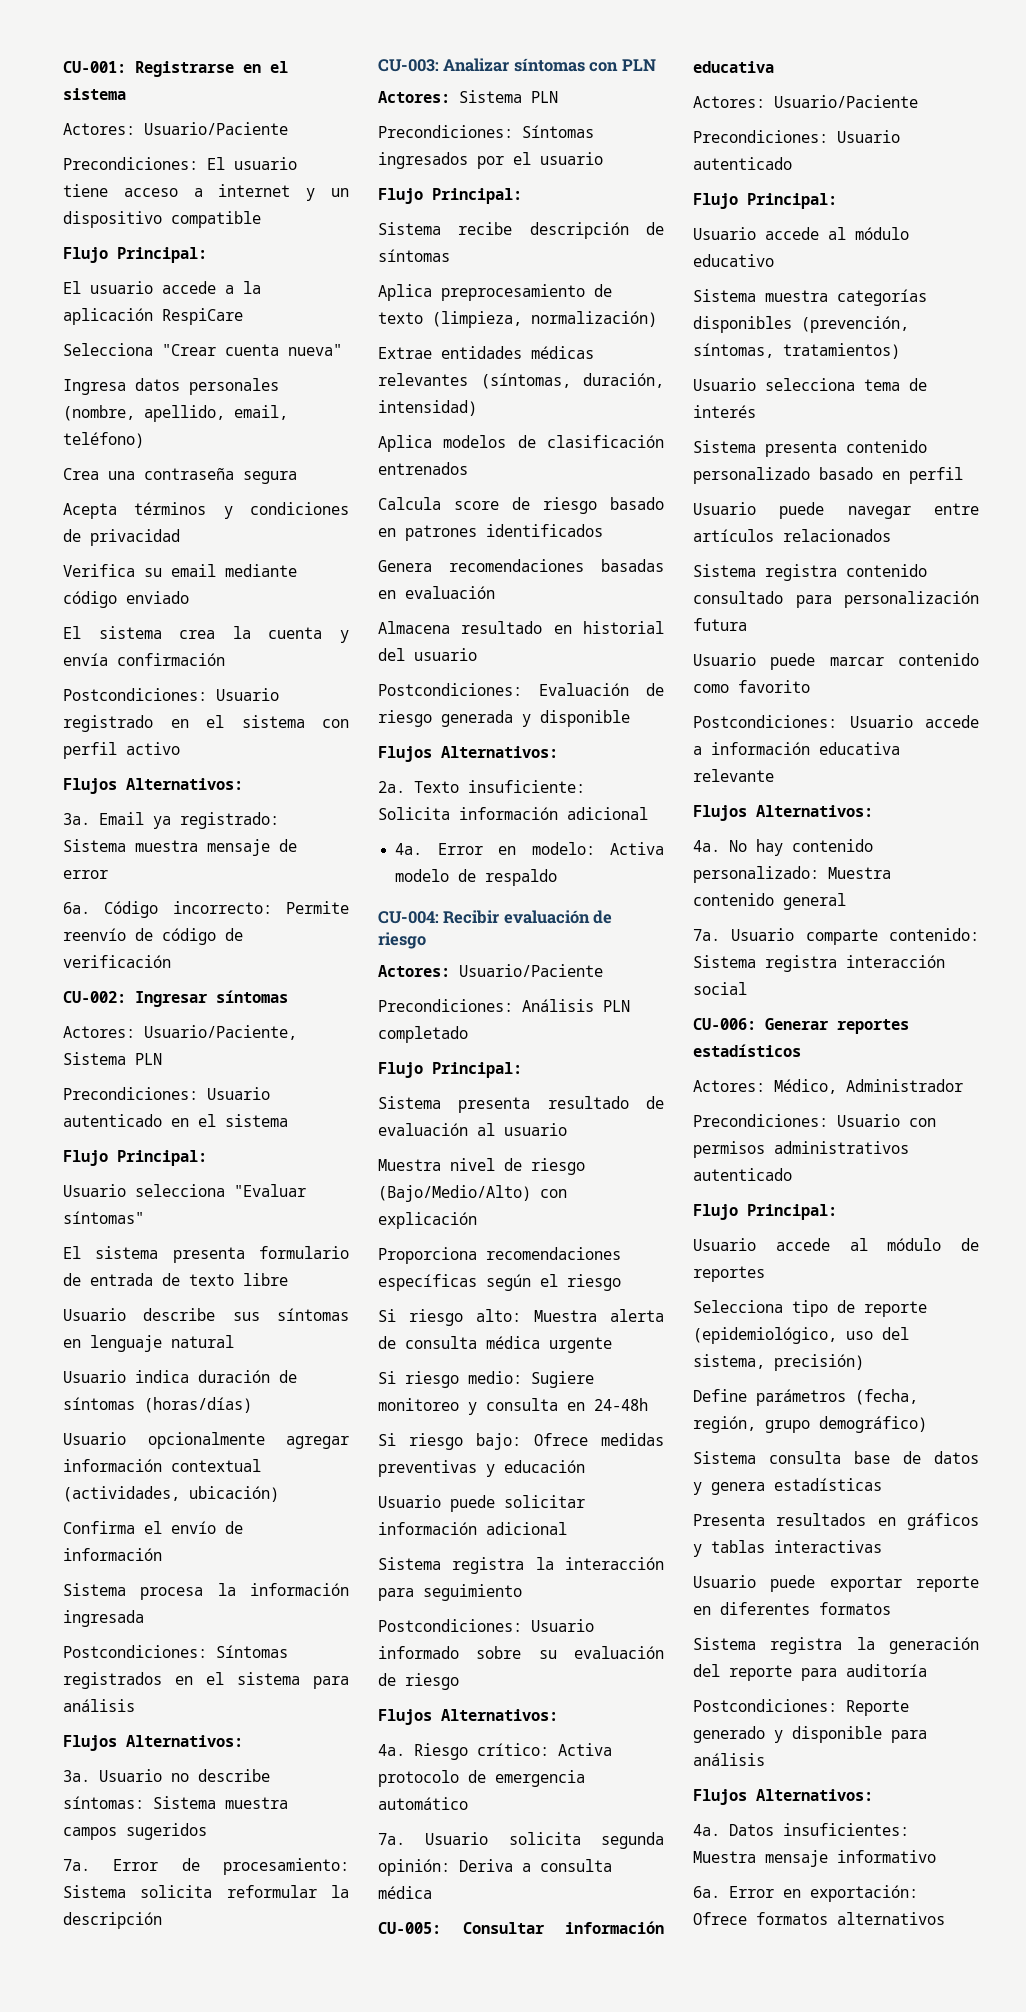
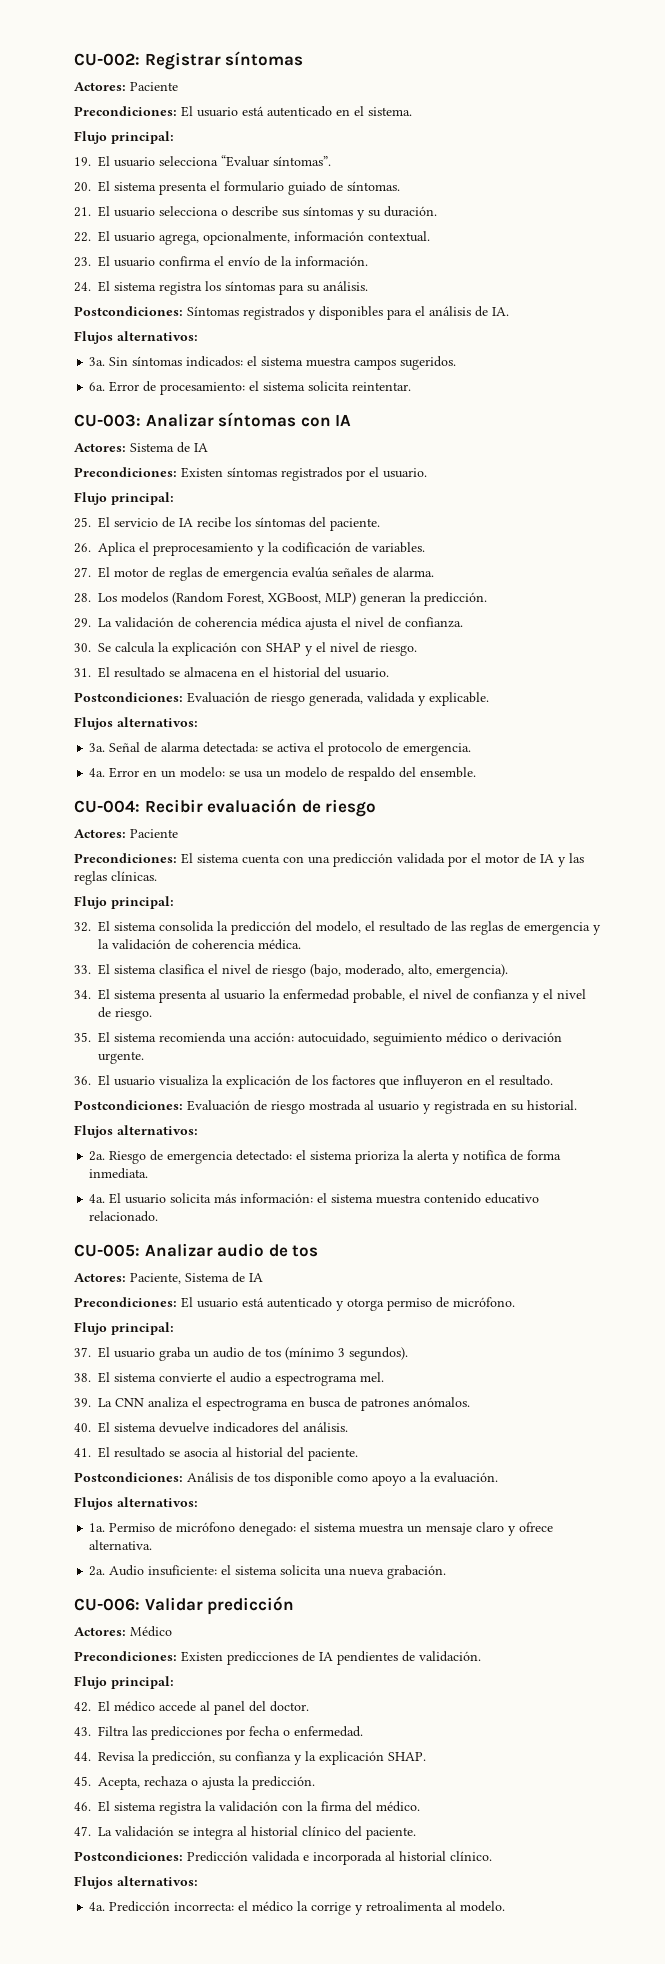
[63,61,288,77] [63,88,126,100] [63,122,288,135] [63,157,297,170] [63,184,349,201] [63,211,261,228] [63,247,207,263] [63,281,261,294] [63,308,243,325] [63,343,342,356] [63,378,279,395] [63,405,288,422] [63,432,144,448] [63,468,297,484] [63,502,349,519] [63,529,180,546] [63,564,297,577] [63,591,189,608] [63,626,349,643] [63,653,225,666] [63,688,279,701] [63,715,349,732] [63,742,180,759] [63,778,243,794] [63,812,279,829] [63,839,297,856] [63,870,108,879] [63,901,349,918] [63,928,243,945] [63,955,171,968] [63,990,288,1007] [63,1025,297,1040] [63,1052,162,1065] [63,1087,270,1100] CU-001: Registrarse en el sistema // Actores: Usuario/Paciente // Precondiciones: El usuario tiene acceso a internet y un dispositivo compatible // Flujo Principal: // El usuario accede a la aplicación RespiCare // Selecciona "Crear cuenta nueva" // Ingresa datos personales (nombre, apellido, email, teléfono) // Crea una contraseña segura // Acepta términos y condiciones de privacidad // Verifica su email mediante código enviado // El sistema crea la cuenta y envía confirmación // Postcondiciones: Usuario registrado en el sistema con perfil activo // Flujos Alternativos: // 3a. Email ya registrado: Sistema muestra mensaje de error // 6a. Código incorrecto: Permite reenvío de código de verificación // CU-002: Ingresar síntomas // Actores: Usuario/Paciente, Sistema PLN // Precondiciones: Usuario -> [74,51,304,70] [74,82,178,91] [74,106,264,117] CU-002: Registrar síntomas // Actores: Paciente // Precondiciones: El usuario está
[225,1114,288,1127] [63,1150,207,1166] [63,1184,306,1197] [63,1211,144,1224] [63,1246,349,1263] [63,1273,288,1286] [63,1308,349,1321] [63,1335,234,1352] [63,1370,297,1383] [63,1397,252,1413] [63,1432,349,1449] [63,1459,261,1472] [63,1486,279,1502] [63,1521,243,1534] [63,1548,162,1561] [63,1583,349,1600] [63,1610,144,1627] [63,1645,288,1658] [63,1672,349,1689] [63,1699,135,1712] [63,1735,243,1751] [63,1769,270,1782] [63,1796,288,1809] [63,1823,207,1840] [63,1858,349,1875] [63,1885,349,1898] [63,1912,162,1929] sistema // Flujo Principal: // Usuario selecciona "Evaluar síntomas" // El sistema presenta formulario de entrada de texto libre // Usuario describe sus síntomas en lenguaje natural // Usuario indica duración de síntomas (horas/días) // Usuario opcionalmente agregar información contextual (actividades, ubicación) // Confirma el envío de información // Sistema procesa la información ingresada // Postcondiciones: Síntomas registrados en el sistema para análisis // Flujos Alternativos: // 3a. Usuario no describe síntomas: Sistema muestra campos sugeridos // 7a. Error de procesamiento: Sistema solicita reformular la descripción -> [368,107,412,116] [74,131,174,144] [74,155,331,167] [74,181,400,195] [74,206,437,220] [74,231,430,245] [74,256,368,267] [74,281,368,295] [74,306,509,320] [74,331,198,344] [89,356,457,370] [89,381,412,395] sistema. // Flujo principal: // 19. El usuario selecciona “Evaluar síntomas”. // 20. El sistema presenta el formulario guiado de síntomas. // 21. El usuario selecciona o describe sus síntomas y su duración. // 22. El usuario agrega, opcionalmente, información contextual. // 23. El usuario confirma el envío de la información. // 24. El sistema registra los síntomas para su análisis. // Postcondiciones: Síntomas registrados y disponibles para el análisis de IA. // Flujos alternativos: // 3a. Sin síntomas indicados: el sistema muestra campos sugeridos. // 6a. Error de procesamiento: el sistema solicita reintentar.
[621,59,656,71] PLN -> [335,414,352,426] IA
[531,91,558,103] [378,125,594,138] [378,152,603,169] [378,188,522,204] [378,222,664,239] [378,249,450,262] [378,284,612,301] [378,311,657,328] [378,346,594,359] [378,373,664,389] [378,400,477,416] [378,435,664,452] [378,462,468,475] [378,497,664,514] [378,524,603,541] [378,559,664,572] [378,586,495,599] [378,621,664,634] [378,648,477,661] [378,683,664,696] [378,710,630,727] [378,746,558,762] [378,780,585,793] [378,807,648,820] [395,842,664,855] PLN // Precondiciones: Síntomas ingresados por el usuario // Flujo Principal: // Sistema recibe descripción de síntomas // Aplica preprocesamiento de texto (limpieza, normalización) // Extrae entidades médicas relevantes (síntomas, duración, intensidad) // Aplica modelos de clasificación entrenados // Calcula score de riesgo basado en patrones identificados // Genera recomendaciones basadas en evaluación // Almacena resultado en historial del usuario // Postcondiciones: Evaluación de riesgo generada y disponible // Flujos Alternativos: // 2a. Texto insuficiente: Solicita información adicional // 4a. Error en modelo: Activa -> [177,442,208,453] [74,467,427,481] [74,492,174,505] [74,517,380,531] [74,542,425,556] [74,567,434,581] [74,592,487,606] [74,617,463,630] [74,642,417,656] [74,667,389,678] [74,692,489,706] [74,717,198,730] [89,742,472,756] [89,767,282,778] de IA // Precondiciones: Existen síntomas registrados por el usuario. // Flujo principal: // 25. El servicio de IA recibe los síntomas del paciente. // 26. Aplica el preprocesamiento y la codificación de variables. // 27. El motor de reglas de emergencia evalúa señales de alarma. // 28. Los modelos (Random Forest, XGBoost, MLP) generan la predicción. // 29. La validación de coherencia médica ajusta el nivel de confianza. // 30. Se calcula la explicación con SHAP y el nivel de riesgo. // 31. El resultado se almacena en el historial del usuario. // Postcondiciones: Evaluación de riesgo generada, validada y explicable. // Flujos alternativos: // 3a. Señal de alarma detectada: se activa el protocolo de emergencia. // 4a. Error en un modelo: se usa un
(558, 877) none -> [399,767,477,778] del ensemble.
[459,964,603,977] [378,999,630,1012] [378,1026,468,1043] [378,1062,522,1078] [378,1096,664,1113] [378,1123,567,1136] [378,1158,585,1175] [378,1185,567,1202] [378,1212,477,1229] [378,1247,621,1264] [378,1274,621,1291] [378,1309,664,1326] [378,1336,612,1353] [378,1371,594,1388] [378,1398,648,1415] [378,1433,664,1450] [378,1460,585,1477] [378,1495,585,1512] [378,1522,567,1535] [378,1557,664,1574] [378,1584,522,1601] [378,1619,594,1632] [378,1646,664,1659] [378,1673,459,1690] [378,1709,558,1725] [378,1743,612,1760] [378,1770,585,1787] [378,1797,468,1810] [378,1832,664,1849] [378,1859,612,1876] [378,1886,432,1899] [378,1921,664,1934] [693,61,774,73] [693,95,918,108] [693,130,900,143] [693,157,792,170] [693,193,837,209] [693,227,909,240] [693,254,774,267] [693,289,927,306] [693,316,909,333] [693,343,900,359] [693,378,927,391] [693,405,756,418] [693,440,927,457] [693,467,963,484] [693,502,979,519] [693,529,891,542] [693,564,927,581] [693,591,979,608] [693,618,747,631] [693,653,979,670] [693,680,810,693] [693,715,979,728] [693,742,900,755] [693,769,774,782] [693,805,873,821] [693,839,873,856] [693,866,891,883] [693,893,846,910] [693,928,979,945] [693,955,945,972] [693,982,747,995] [693,1018,909,1034] [693,1044,801,1057] [693,1079,963,1094] [693,1114,936,1127] [693,1141,909,1158] [693,1168,792,1181] [693,1204,837,1220] [693,1238,979,1251] [693,1266,765,1282] [693,1300,927,1317] [693,1327,909,1344] [693,1354,864,1371] [693,1389,918,1406] [693,1416,927,1433] [693,1451,979,1464] [693,1478,882,1495] [693,1513,979,1530] [693,1540,882,1557] [693,1575,979,1592] [693,1602,891,1615] [693,1637,979,1654] [693,1664,927,1681] [693,1699,909,1716] [693,1726,927,1743] [693,1753,765,1766] [693,1789,873,1805] [693,1823,909,1836] [693,1850,936,1867] [693,1885,918,1902] [693,1912,945,1925] Usuario/Paciente // Precondiciones: Análisis PLN completado // Flujo Principal: // Sistema presenta resultado de evaluación al usuario // Muestra nivel de riesgo (Bajo/Medio/Alto) con explicación // Proporciona recomendaciones específicas según el riesgo // Si riesgo alto: Muestra alerta de consulta médica urgente // Si riesgo medio: Sugiere monitoreo y consulta en 24-48h // Si riesgo bajo: Ofrece medidas preventivas y educación // Usuario puede solicitar información adicional // Sistema registra la interacción para seguimiento // Postcondiciones: Usuario informado sobre su evaluación de riesgo // Flujos Alternativos: // 4a. Riesgo crítico: Activa protocolo de emergencia automático // 7a. Usuario solicita segunda opinión: Deriva a consulta médica // CU-005: Consultar información educativa // Actores: Usuario/Paciente // Precondiciones: Usuario autenticado // Flujo Principal: // Usuario accede al módulo educativo // Sistema muestra categorías disponibles (prevención, síntomas, tratamientos) // Usuario selecciona tema de interés // Sistema presenta contenido personalizado basado en perfil // Usuario puede navegar entre artículos relacionados // Sistema registra contenido consultado para personalización futura // Usuario puede marcar contenido como favorito // Postcondiciones: Usuario accede a información educativa relevante // Flujos Alternativos: // 4a. No hay contenido personalizado: Muestra contenido general // 7a. Usuario comparte contenido: Sistema registra interacción social // CU-006: Generar reportes estadísticos // Actores: Médico, Administrador // Precondiciones: Usuario con permisos administrativos autenticado // Flujo Principal: // Usuario accede al módulo de reportes // Selecciona tipo de reporte (epidemiológico, uso del sistema, precisión) // Define parámetros (fecha, región, grupo demográfico) // Sistema consulta base de datos y genera estadísticas // Presenta resultados en gráficos y tablas interactivas // Usuario puede exportar reporte en diferentes formatos // Sistema registra la generación del reporte para auditoría // Postcondiciones: Reporte generado y disponible para análisis // Flujos Alternativos: // 4a. Datos insuficientes: Muestra mensaje informativo // 6a. Error en exportación: Ofrece formatos alternativos -> [130,829,178,838] [74,853,584,867] [74,871,157,885] [74,896,174,909] [74,921,601,935] [98,939,301,950] [74,964,508,978] [74,989,586,1003] [98,1007,152,1021] [74,1032,562,1046] [98,1051,144,1064] [74,1075,553,1089] [74,1100,577,1114] [74,1125,198,1138] [89,1150,562,1164] [89,1168,149,1179] [89,1193,540,1204] [89,1211,159,1222] [74,1243,319,1257] [74,1272,263,1284] [74,1297,515,1311] [74,1322,174,1335] [74,1347,408,1361] [74,1372,384,1386] [74,1397,470,1411] [74,1422,348,1433] [74,1447,358,1461] [74,1472,498,1486] [74,1497,198,1510] [89,1522,554,1536] [89,1540,153,1550] [89,1565,447,1579] [74,1596,295,1615] [74,1626,172,1637] [74,1651,481,1665] [74,1676,174,1689] [74,1701,309,1715] [74,1726,363,1740] [74,1751,426,1765] [74,1776,315,1790] [74,1801,420,1815] [74,1826,416,1840] [74,1851,492,1865] [74,1876,198,1889] [89,1901,506,1915] Paciente // Precondiciones: El sistema cuenta con una predicción validada por el motor de IA y las reglas clínicas. // Flujo principal: // 32. El sistema consolida la predicción del modelo, el resultado de las reglas de emergencia y la validación de coherencia médica. // 33. El sistema clasifica el nivel de riesgo (bajo, moderado, alto, emergencia). // 34. El sistema presenta al usuario la enfermedad probable, el nivel de confianza y el nivel de riesgo. // 35. El sistema recomienda una acción: autocuidado, seguimiento médico o derivación urgente. // 36. El usuario visualiza la explicación de los factores que influyeron en el resultado. // Postcondiciones: Evaluación de riesgo mostrada al usuario y registrada en su historial. // Flujos alternativos: // 2a. Riesgo de emergencia detectado: el sistema prioriza la alerta y notifica de forma inmediata. // 4a. El usuario solicita más información: el sistema muestra contenido educativo relacionado. // CU-005: Analizar audio de tos // Actores: Paciente, Sistema de IA // Precondiciones: El usuario está autenticado y otorga permiso de micrófono. // Flujo principal: // 37. El usuario graba un audio de tos (mínimo 3 segundos). // 38. El sistema convierte el audio a espectrograma mel. // 39. La CNN analiza el espectrograma en busca de patrones anómalos. // 40. El sistema devuelve indicadores del análisis. // 41. El resultado se asocia al historial del paciente. // Postcondiciones: Análisis de tos disponible como apoyo a la evaluación. // Flujos alternativos: // 1a. Permiso de micrófono denegado: el sistema muestra un mensaje claro y ofrece alternativa. // 2a. Audio insuficiente: el sistema solicita una nueva grabación. // CU-006: Validar predicción // Actores: Médico // Precondiciones: Existen predicciones de IA pendientes de validación. // Flujo principal: // 42. El médico accede al panel del doctor. // 43. Filtra las predicciones por fecha o enfermedad. // 44. Revisa la predicción, su confianza y la explicación SHAP. // 45. Acepta, rechaza o ajusta la predicción. // 46. El sistema registra la validación con la firma del médico. // 47. La validación se integra al historial clínico del paciente. // Postcondiciones: Predicción validada e incorporada al historial clínico. // Flujos alternativos: // 4a. Predicción incorrecta: el médico la corrige y retroalimenta al modelo.

